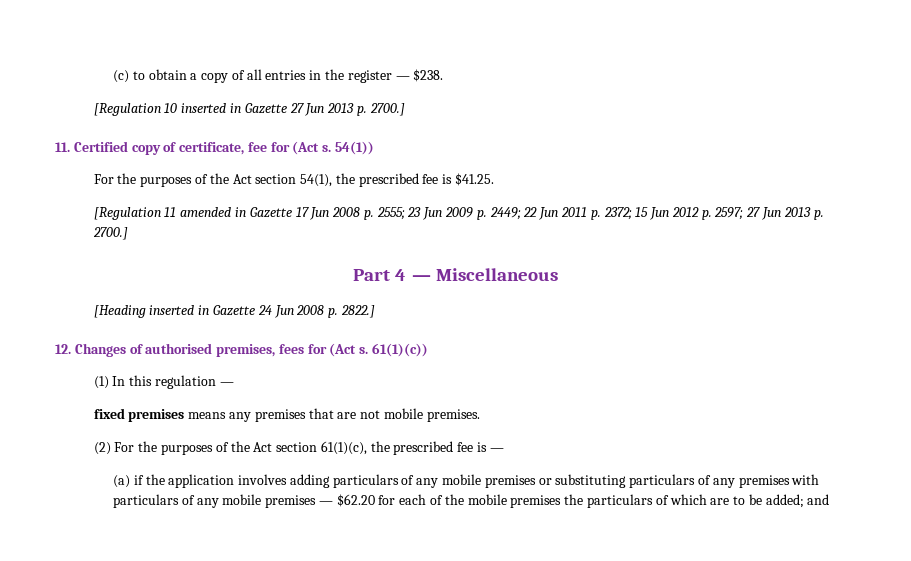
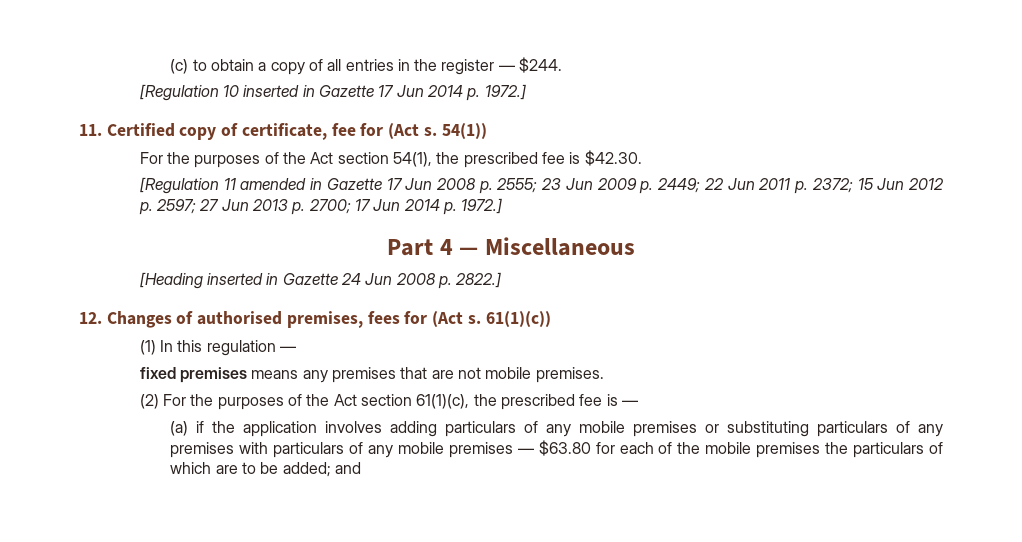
[413,69,444,82] $238. -> [519,57,563,73] $244.
[289,103,405,116] 27 Jun 2013 p. 2700.] -> [378,84,526,101] 17 Jun 2014 p. 1972.]
[455,173,495,186] $41.25. -> [584,150,642,166] $42.30.
[92,227,128,240] 2700.] -> [308,198,503,215] 2700; 17 Jun 2014 p. 1972.]
[336,494,375,507] $62.20 -> [538,440,591,456] $63.80

